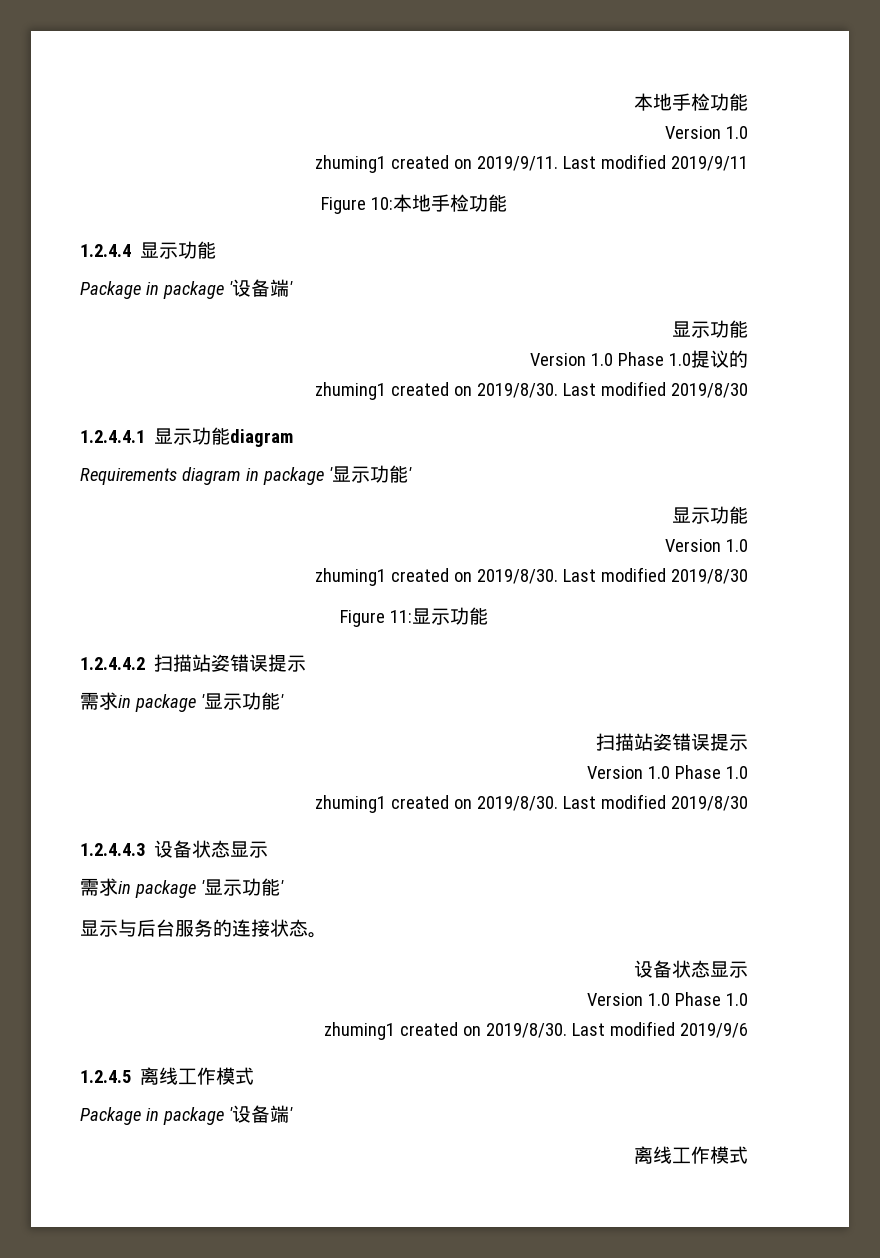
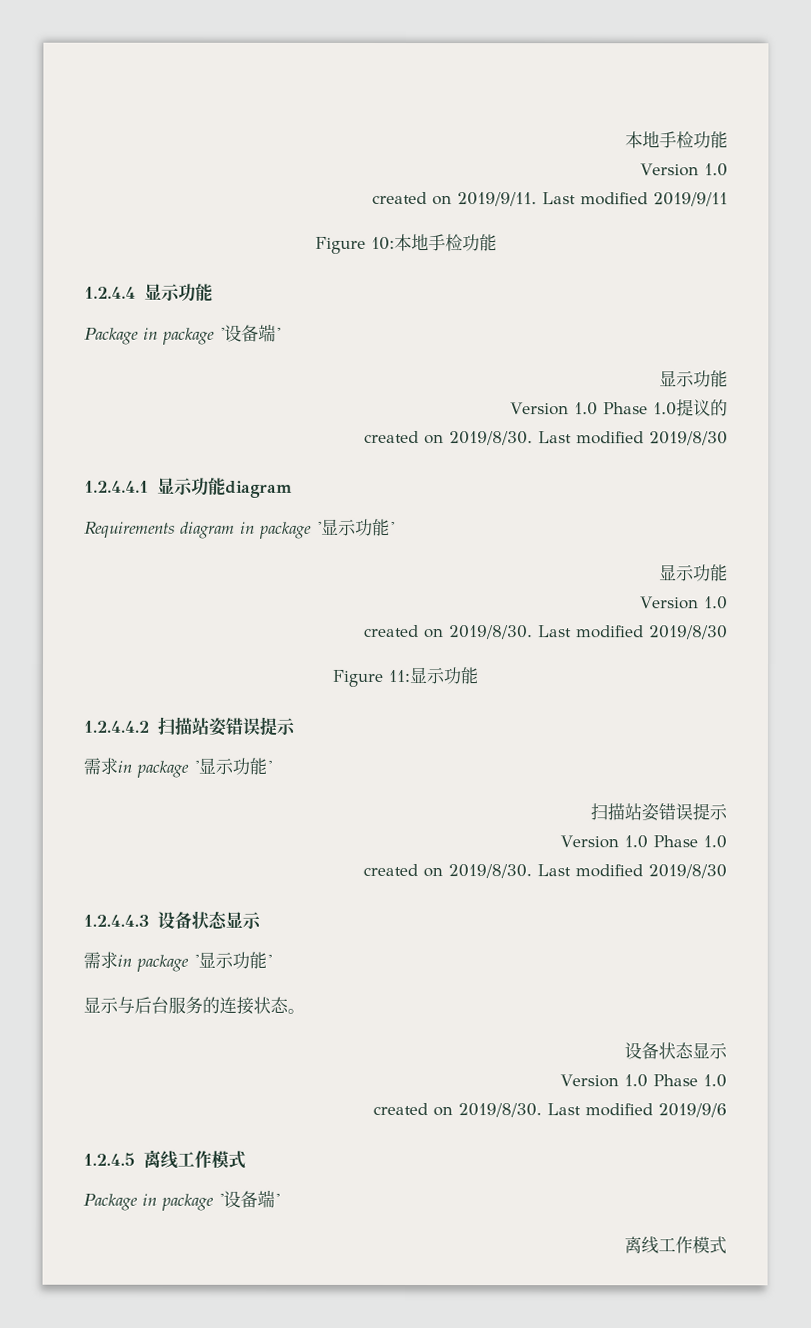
[315,155,387,173] zhuming1 -> (728, 170) none
[315,382,387,400] zhuming1 -> (728, 408) none
[315,568,387,586] zhuming1 -> (728, 603) none
[315,795,387,813] zhuming1 -> (727, 842) none
[324,1022,396,1040] zhuming1 -> (727, 1081) none

